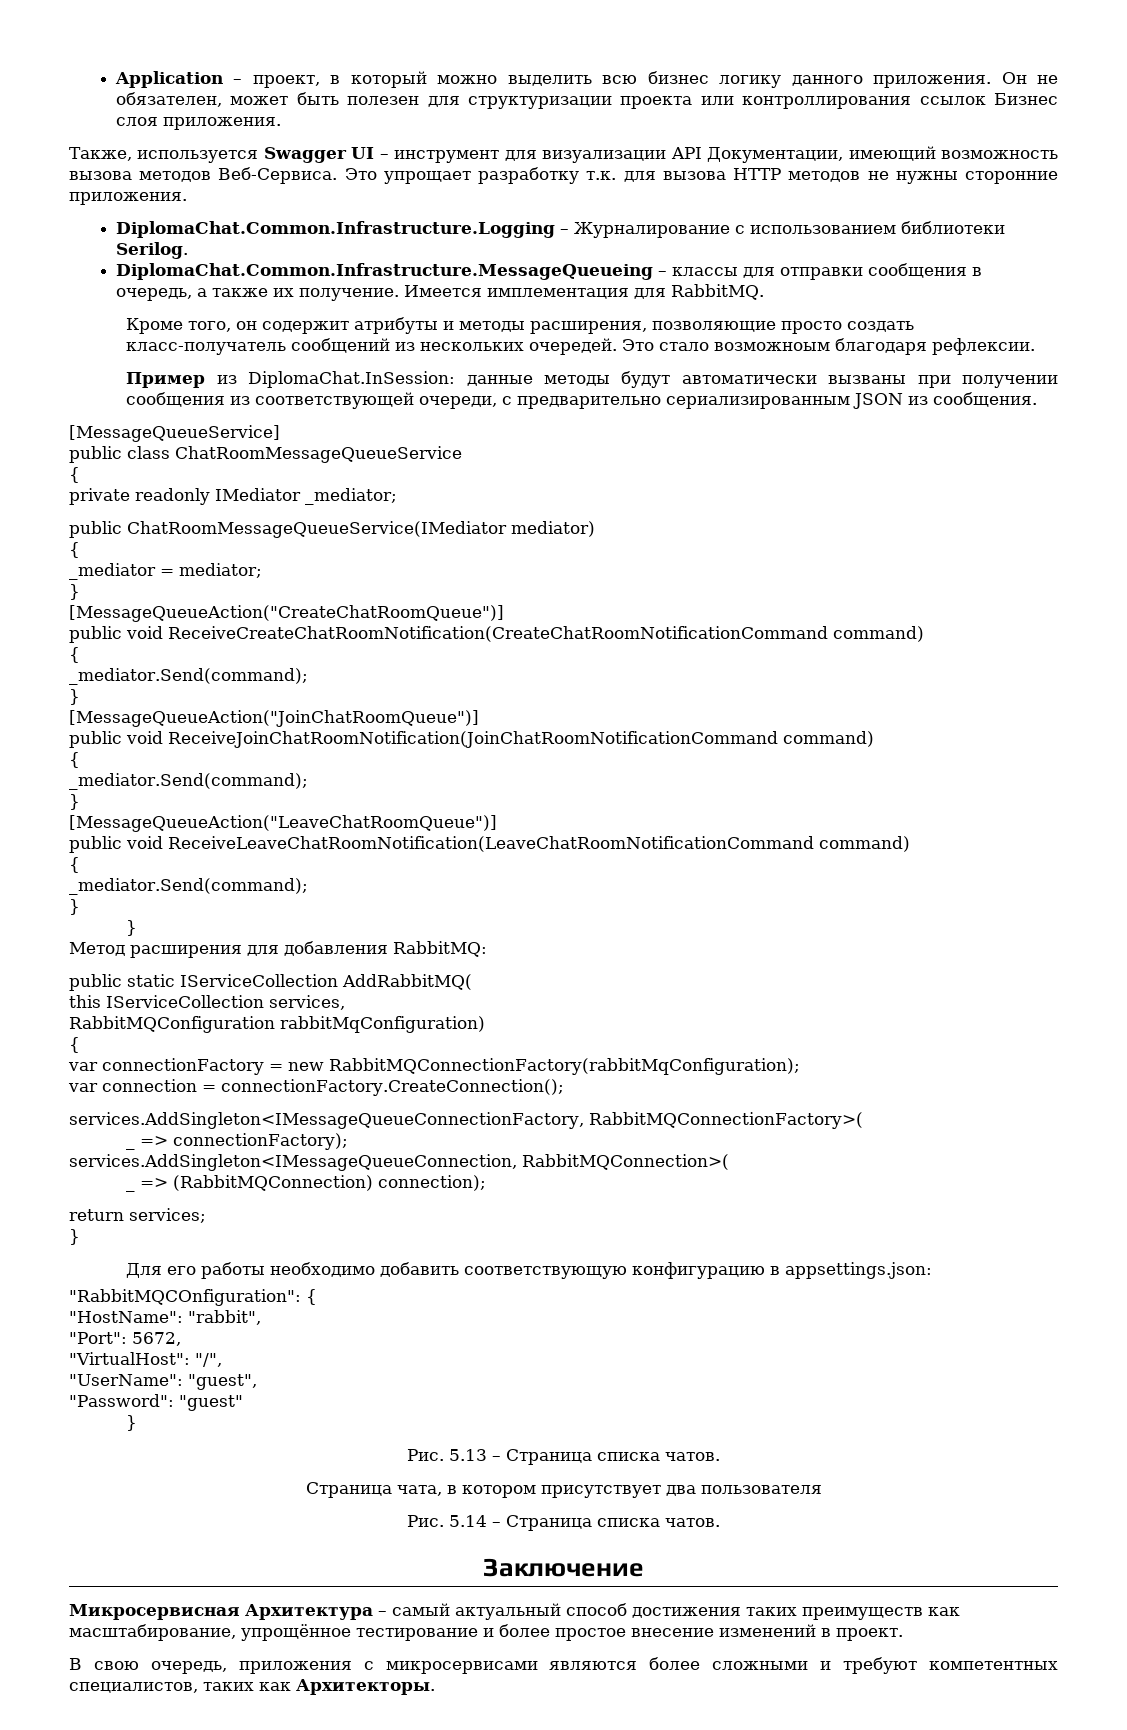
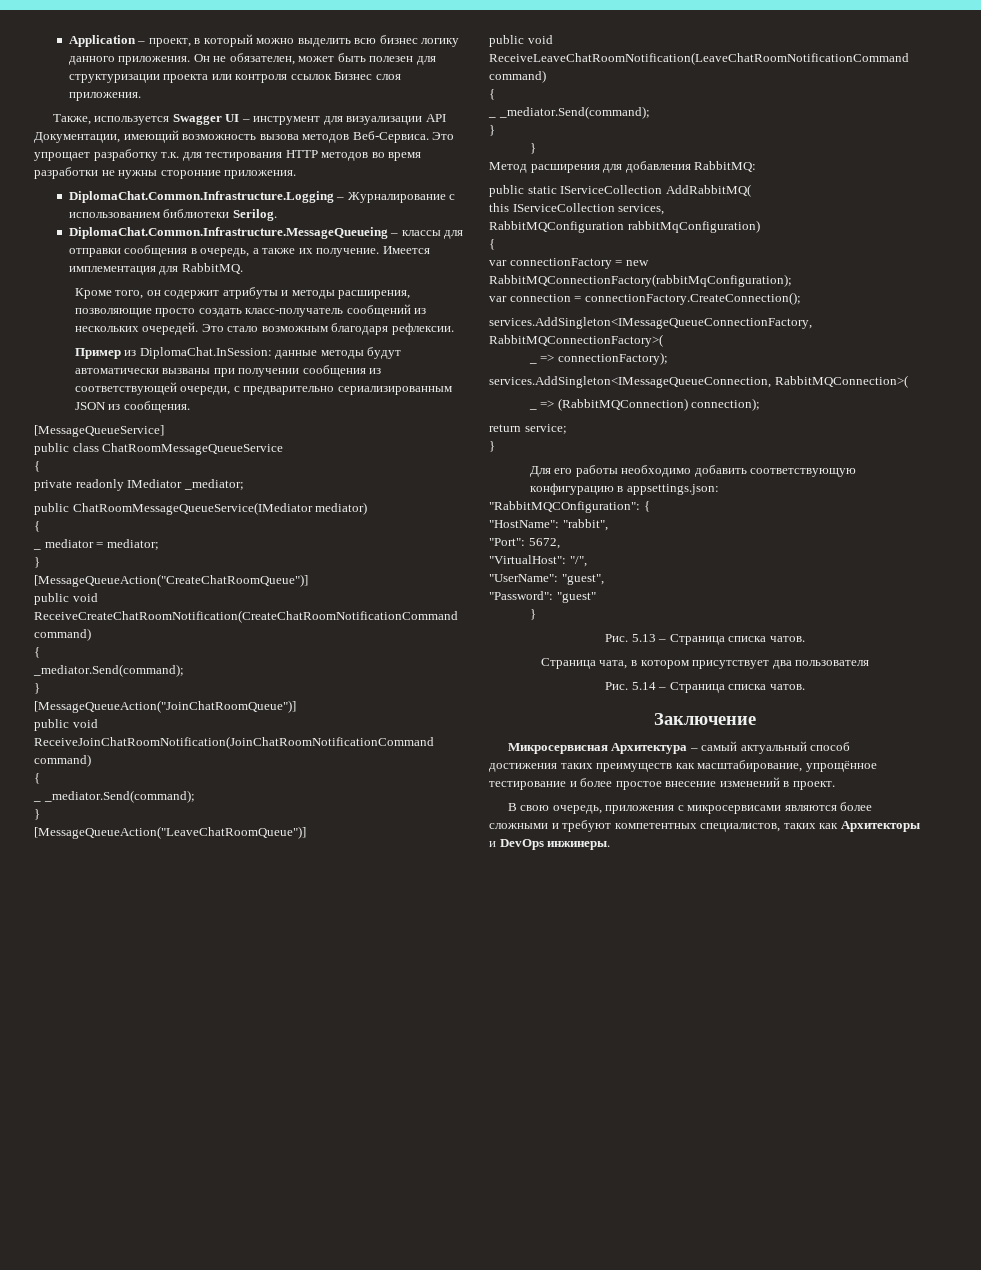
[742,96,912,109] контроллирования -> [235,74,288,83] контроля
[662,171,726,180] вызова -> [205,152,283,161] тестирования
(861, 176) none -> [371,152,422,161] [34,167,98,179] во время разработки
[714,342,831,351] возможноым -> [261,326,328,332] возможным
[69,563,156,580] _mediator -> [33,548,41,550] [44,539,94,548] _ mediator
(80, 760) none -> [33,800,41,802] _
(80, 865) none -> [488,116,496,118] _
[129,1208,206,1223] services; -> [524,424,567,434] service;
[296,1679,435,1695] Архитекторы. -> [840,821,920,832] [489,839,611,850] Архитекторы и DevOps инжинеры.

